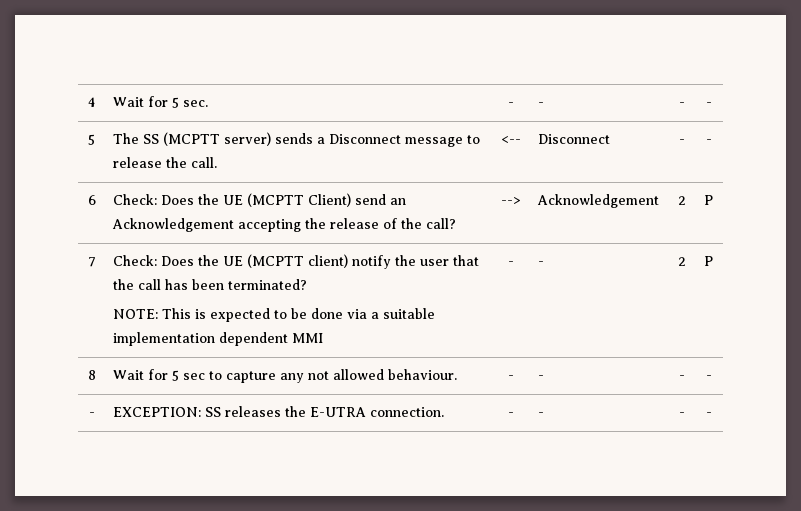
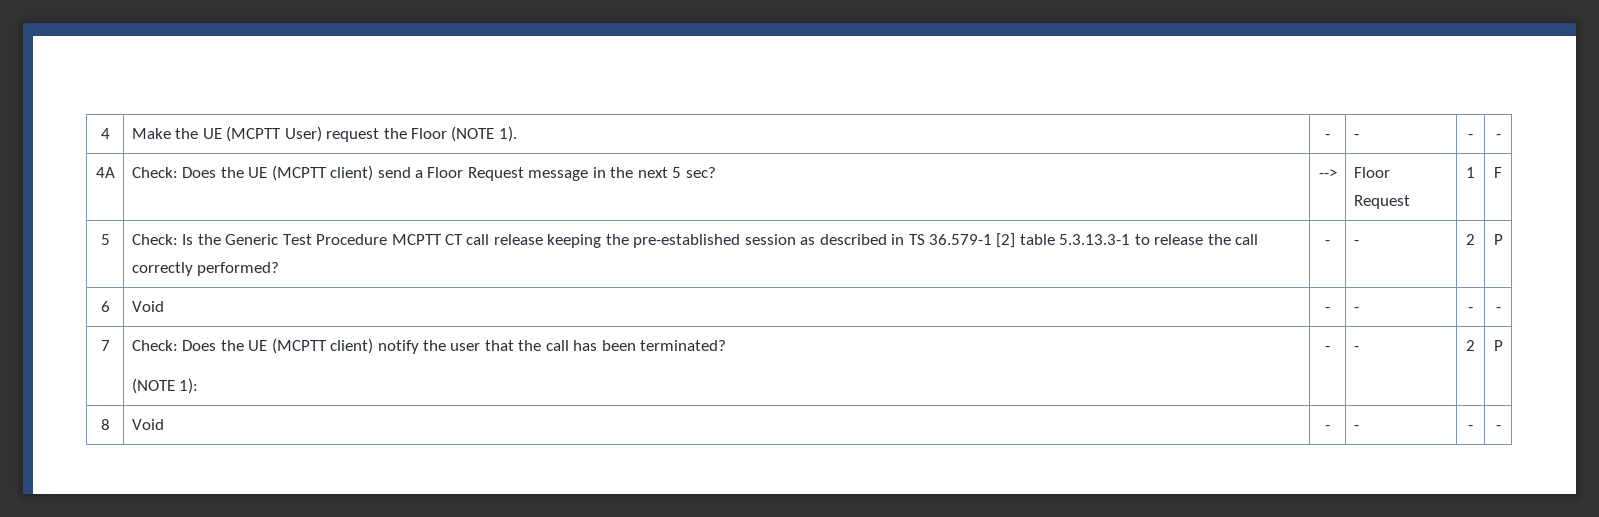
[112,96,208,108] [507,102,514,107] [537,102,544,107] [678,102,685,107] [705,102,712,107] [88,134,95,145] [112,132,480,147] [112,157,217,168] [500,136,521,144] [537,134,610,144] [678,139,685,144] [705,139,712,144] [87,195,96,205] [112,193,406,207] [111,218,456,232] [500,197,521,205] [536,194,659,208] [677,196,686,205] [704,195,713,205] Wait for 5 sec. | - | - | - | - // 5 | The SS (MCPTT server) sends a Disconnect message to release the call. | <-- | Disconnect | - | - // 6 | Check: Does the UE (MCPTT Client) send an Acknowledgement accepting the release of the call? | --> | Acknowledgement | 2 | P -> [131,126,517,142] [1325,134,1330,139] [1353,134,1359,139] [1468,134,1473,139] [1495,134,1501,139] [95,167,115,178] [131,165,716,181] [1318,169,1337,178] [1353,167,1390,178] [1353,195,1410,209] [1466,167,1475,178] [1494,167,1502,178] [100,234,110,245] [131,233,1259,248] [131,262,280,276] [1325,240,1330,245] [1353,240,1359,245] [1466,234,1475,245] [1493,234,1503,245] [100,301,110,312] [131,301,164,312] [1325,307,1330,312] [1353,307,1359,312] [1468,307,1473,312] [1495,307,1501,312] Make the UE (MCPTT User) request the Floor (NOTE 1). | - | - | - | - // 4A | Check: Does the UE (MCPTT client) send a Floor Request message in the next 5 sec? | --> | Floor Request | 1 | F // 5 | Check: Is the Generic Test Procedure MCPTT CT call release keeping the pre-established session as described in TS 36.579-1 [2] table 5.3.13.3-1 to release the call correctly performed? | - | - | 2 | P // 6 | Void | - | - | - | -
[112,308,435,322] [112,332,323,346] NOTE: This is expected to be done via a suitable implementation dependent MMI -> [131,378,199,394] (NOTE 1):
[112,369,457,383] [507,375,514,380] [537,375,544,380] [678,375,685,380] [705,375,712,380] [88,412,95,417] [112,406,444,417] Wait for 5 sec to capture any not allowed behaviour. | - | - | - | - // - | EXCEPTION: SS releases the E-UTRA connection. -> [131,419,164,430] Void

